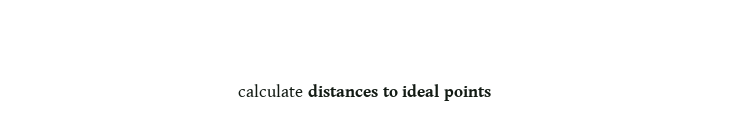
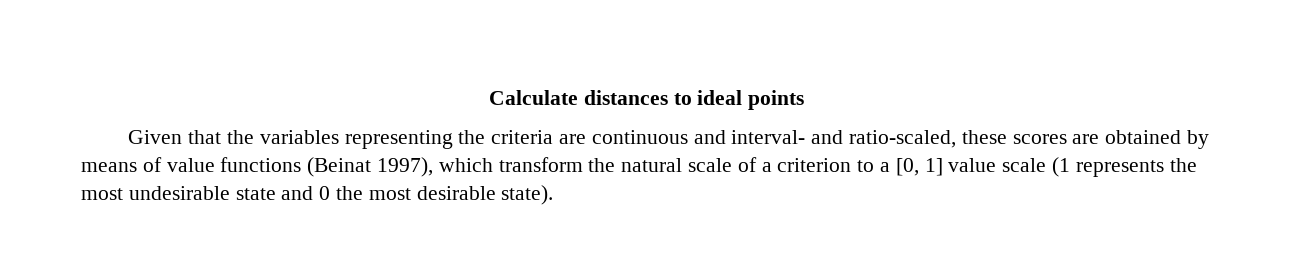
[238,84,304,97] calculate -> [488,90,578,105] Calculate
(491, 93) none -> [128,130,1210,149] [81,157,1197,177] [81,185,554,205] // Given that the variables representing the criteria are continuous and interval- and ratio-scaled, these scores are obtained by means of value functions (Beinat 1997), which transform the natural scale of a criterion to a [0, 1] value scale (1 represents the most undesirable state and 0 the most desirable state).

